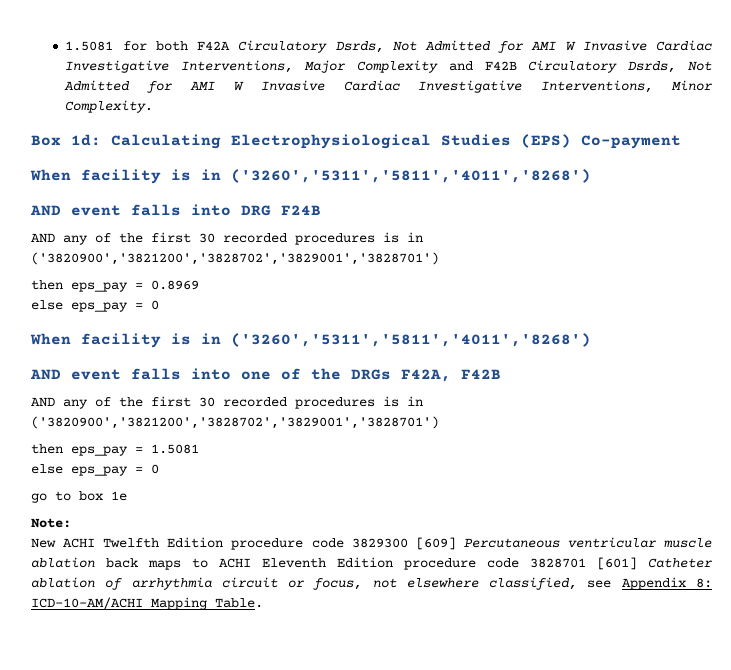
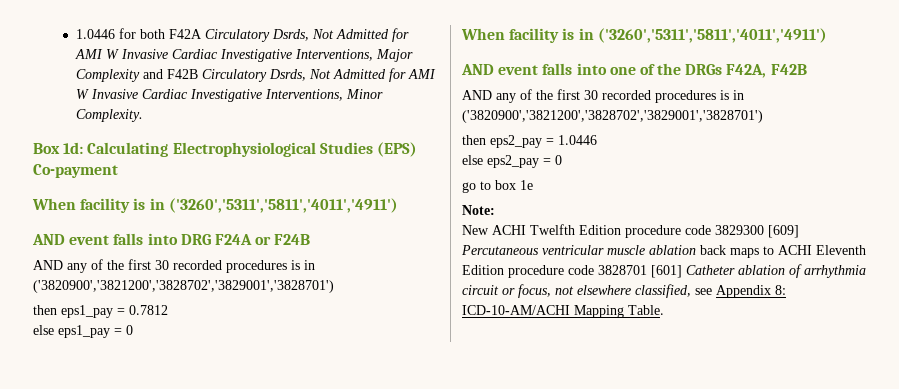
[65,41,114,51] 1.5081 -> [75,29,115,39] 1.0446
[231,169,591,183] ('3260','5311','5811','4011','8268') -> [168,198,398,213] ('3260','5311','5811','4011','4911')
(271, 210) none -> [214,234,272,245] F24A or
[71,280,199,292] [31,300,128,312] eps_pay = 0.8969 // else eps_pay -> [61,305,168,318] [33,325,110,338] eps1_pay = 0.7812 // else eps1_pay
[231,333,591,347] ('3260','5311','5811','4011','8268') -> [597,28,827,43] ('3260','5311','5811','4011','4911')
[71,444,199,456] [31,464,128,476] eps_pay = 1.5081 // else eps_pay -> [490,135,597,148] [462,155,539,168] eps2_pay = 1.0446 // else eps2_pay

